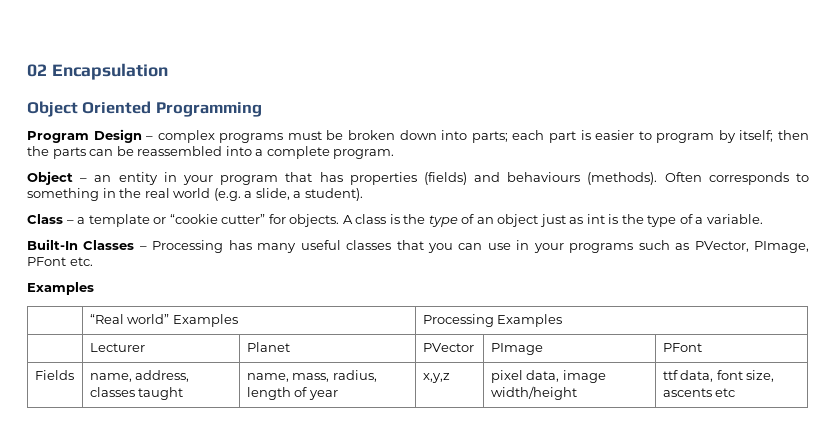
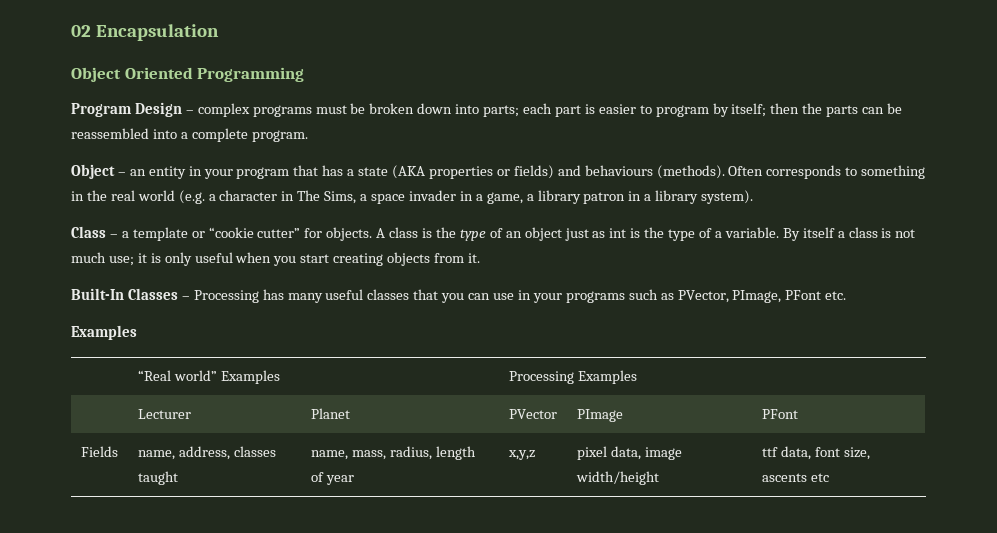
[349,172,467,185] properties (fields) -> [347,165,554,179] a state (AKA properties or fields)
[255,188,363,201] slide, a student). -> [219,190,754,204] character in The Sims, a space invader in a game, a library patron in a library system).
(763, 219) none -> [782,227,916,241] [71,252,480,266] By itself a class is not much use; it is only useful when you start creating objects from it.

